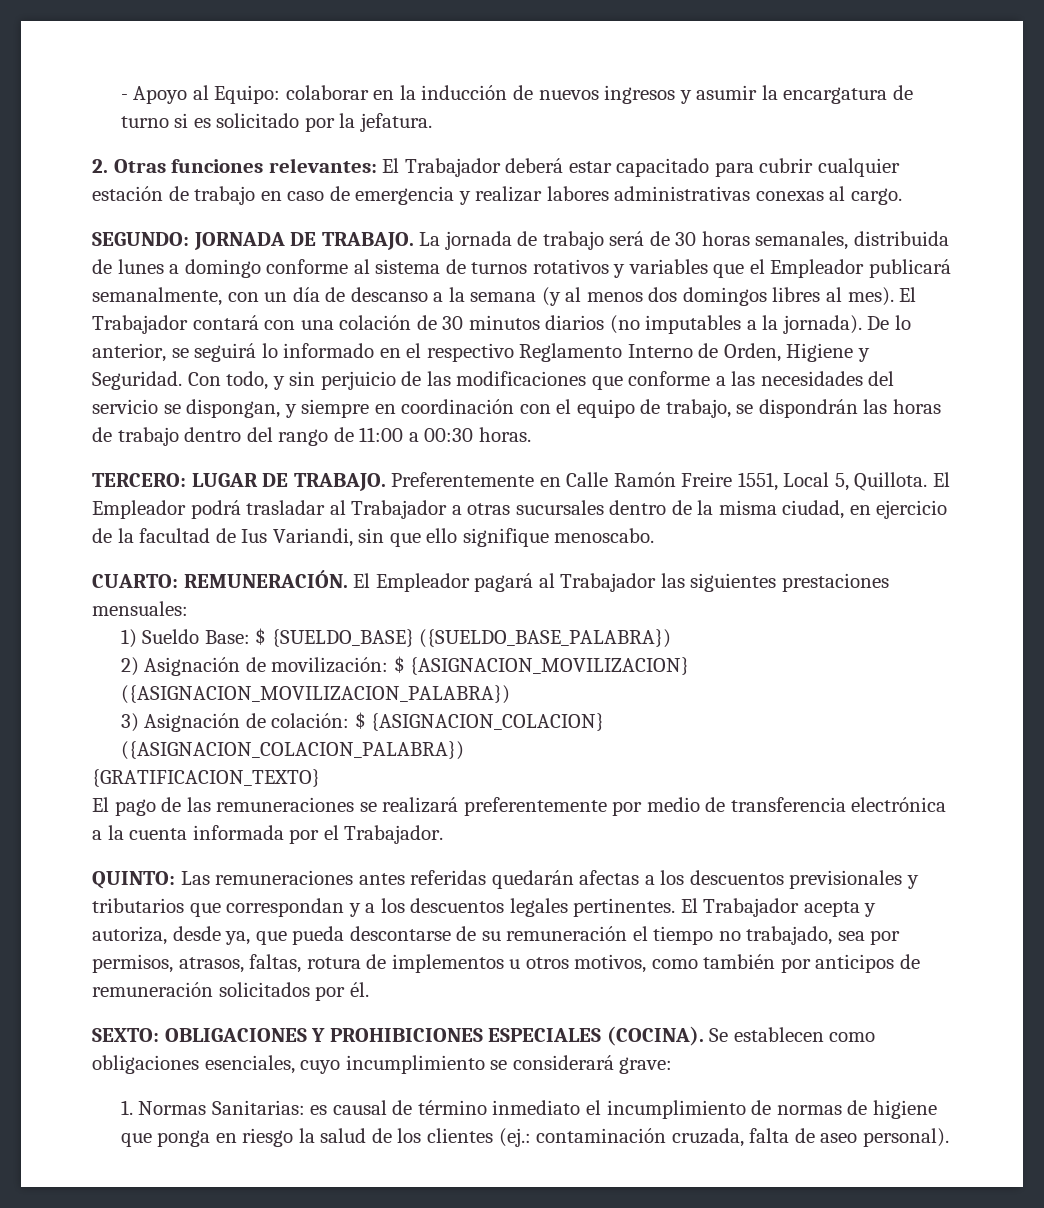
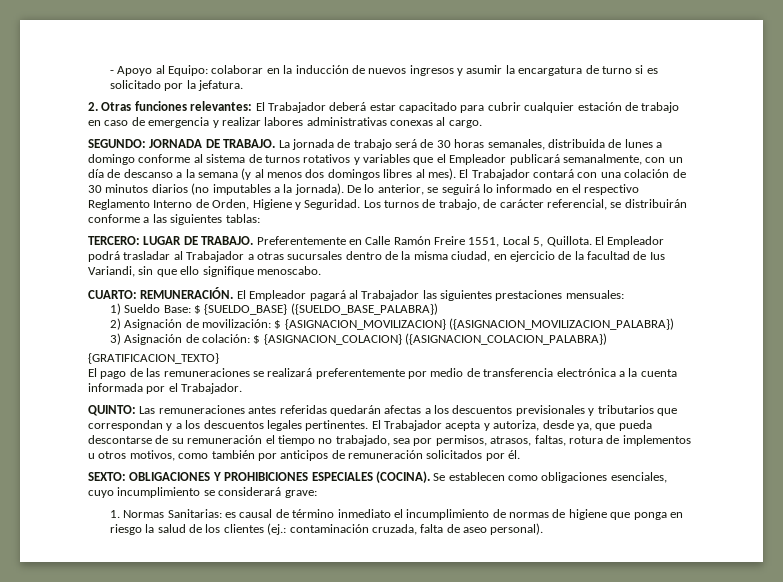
[187,371,895,390] [92,399,942,418] [92,427,531,446] Con todo, y sin perjuicio de las modificaciones que conforme a las necesidades del servicio se dispongan, y siempre en coordinación con el equipo de trabajo, se dispondrán las horas de trabajo dentro del rango de 11:00 a 00:30 horas. -> [363,199,687,210] [88,214,260,225] Los turnos de trabajo, de carácter referencial, se distribuirán conforme a las siguientes tablas:

